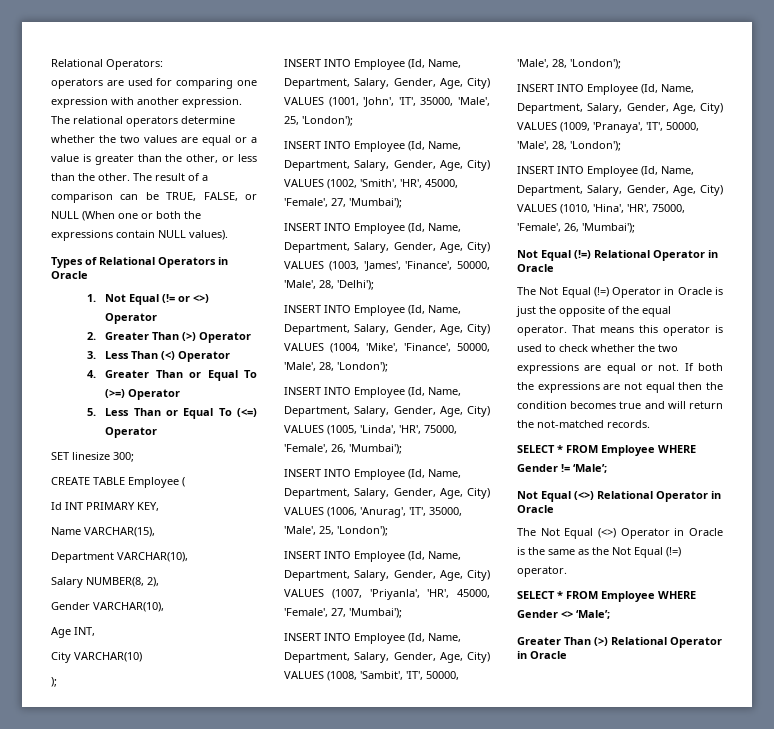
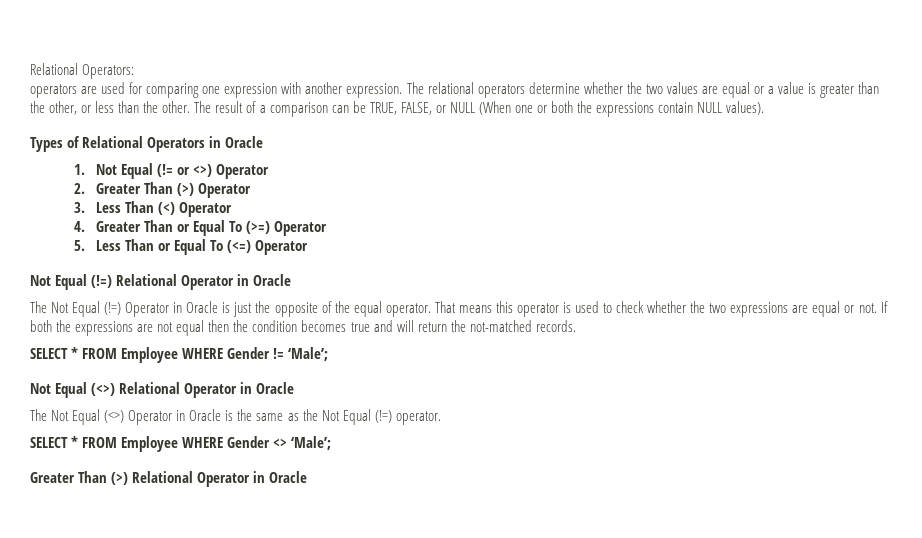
[51,452,134,462] [51,477,185,488] [51,502,159,511] [51,527,155,537] [51,552,188,563] [51,577,159,588] [51,602,164,612] [51,627,95,638] [51,652,142,663] [51,677,57,687] [284,59,461,70] [284,78,490,89] [284,97,490,107] [284,116,353,126] [284,141,461,152] [284,160,490,171] [284,179,458,189] [284,198,402,208] [284,223,461,234] [284,242,490,253] [284,261,490,271] [284,280,374,290] [284,305,461,316] [284,324,490,335] [284,343,490,353] [284,362,388,372] [284,387,461,398] [284,406,490,417] [284,425,457,435] [284,444,402,454] [284,469,461,480] [284,488,490,499] [284,507,462,518] [284,526,388,536] [284,551,461,562] [284,570,490,581] [284,589,490,600] [284,608,402,618] [284,633,461,644] [284,652,490,663] [284,671,459,681] [517,59,621,69] [517,84,694,95] [517,103,723,114] [517,122,699,133] [517,141,621,151] [517,166,694,177] [517,185,723,196] [517,204,685,214] [517,223,635,233] // SET linesize 300; // CREATE TABLE Employee ( // Id INT PRIMARY KEY, // Name VARCHAR(15), // Department VARCHAR(10), // Salary NUMBER(8, 2), // Gender VARCHAR(10), // Age INT, // City VARCHAR(10) // ); // INSERT INTO Employee (Id, Name, Department, Salary, Gender, Age, City) VALUES (1001, 'John', 'IT', 35000, 'Male', 25, 'London'); // INSERT INTO Employee (Id, Name, Department, Salary, Gender, Age, City) VALUES (1002, 'Smith', 'HR', 45000, 'Female', 27, 'Mumbai'); // INSERT INTO Employee (Id, Name, Department, Salary, Gender, Age, City) VALUES (1003, 'James', 'Finance', 50000, 'Male', 28, 'Delhi'); // INSERT INTO Employee (Id, Name, Department, Salary, Gender, Age, City) VALUES (1004, 'Mike', 'Finance', 50000, 'Male', 28, 'London'); // INSERT INTO Employee (Id, Name, Department, Salary, Gender, Age, City) VALUES (1005, 'Linda', 'HR', 75000, 'Female', 26, 'Mumbai'); // INSERT INTO Employee (Id, Name, Department, Salary, Gender, Age, City) VALUES (1006, 'Anurag', 'IT', 35000, 'Male', 25, 'London'); // INSERT INTO Employee (Id, Name, Department, Salary, Gender, Age, City) VALUES (1007, 'Priyanla', 'HR', 45000, 'Female', 27, 'Mumbai'); // INSERT INTO Employee (Id, Name, Department, Salary, Gender, Age, City) VALUES (1008, 'Sambit', 'IT', 50000, 'Male', 28, 'London'); // INSERT INTO Employee (Id, Name, Department, Salary, Gender, Age, City) VALUES (1009, 'Pranaya', 'IT', 50000, 'Male', 28, 'London'); // INSERT INTO Employee (Id, Name, Department, Salary, Gender, Age, City) VALUES (1010, 'Hina', 'HR', 75000, 'Female', 26, 'Mumbai'); -> (308, 247) none

